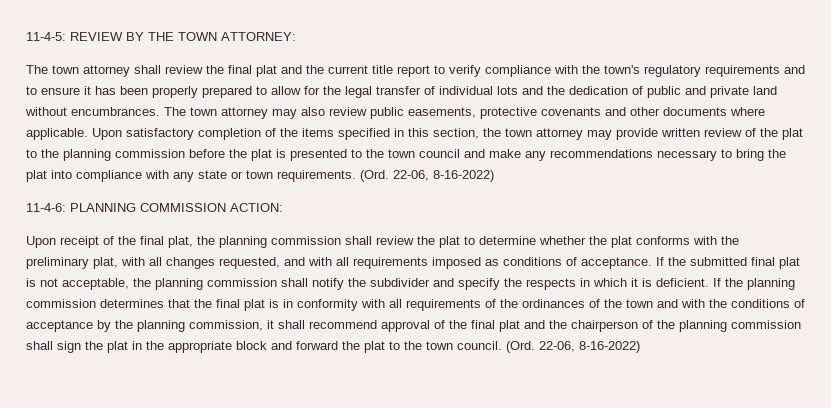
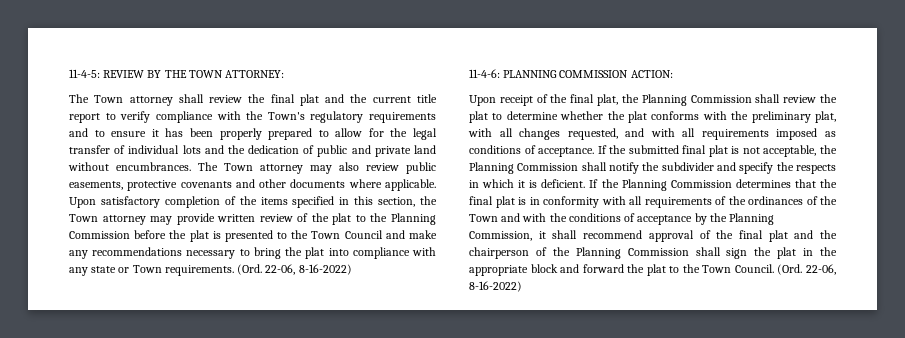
[52,65,79,74] town -> [94,95,124,103] Town
[604,65,640,74] town's -> [267,112,305,120] Town's
[190,107,217,116] town -> [224,163,253,171] Town
[505,128,532,137] town -> [69,214,98,222] Town
[63,149,185,161] planning commission -> [391,213,436,225] [69,231,130,239] Planning Commission
[388,149,460,158] town council -> [311,230,383,239] Town Council
[246,170,273,179] town -> [132,265,162,273] Town
[219,236,341,248] planning commission -> [641,94,752,106] Planning Commission
[155,278,277,290] planning commission -> [469,162,579,174] Planning Commission
[747,278,795,290] [26,299,96,308] planning commission -> [621,179,732,191] Planning Commission
[626,299,653,308] town -> [469,214,498,222] Town
[137,320,263,332] planning commission, -> [729,213,775,225] [469,231,532,241] Planning Commission,
[679,320,801,332] planning commission -> [575,247,689,259] Planning Commission
[426,341,502,350] town council. -> [702,264,774,273] Town Council.

